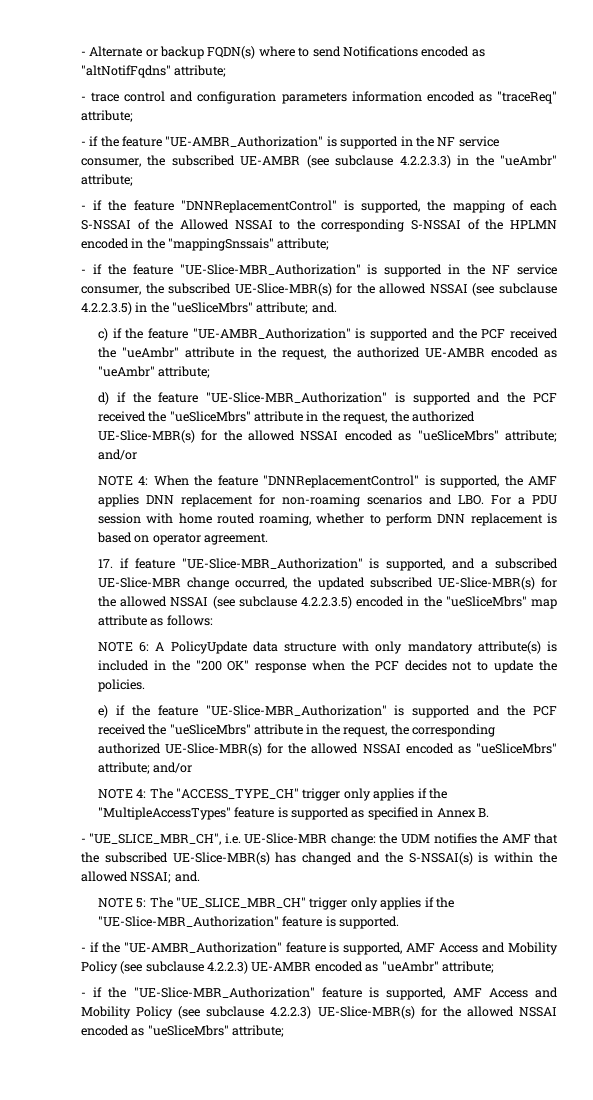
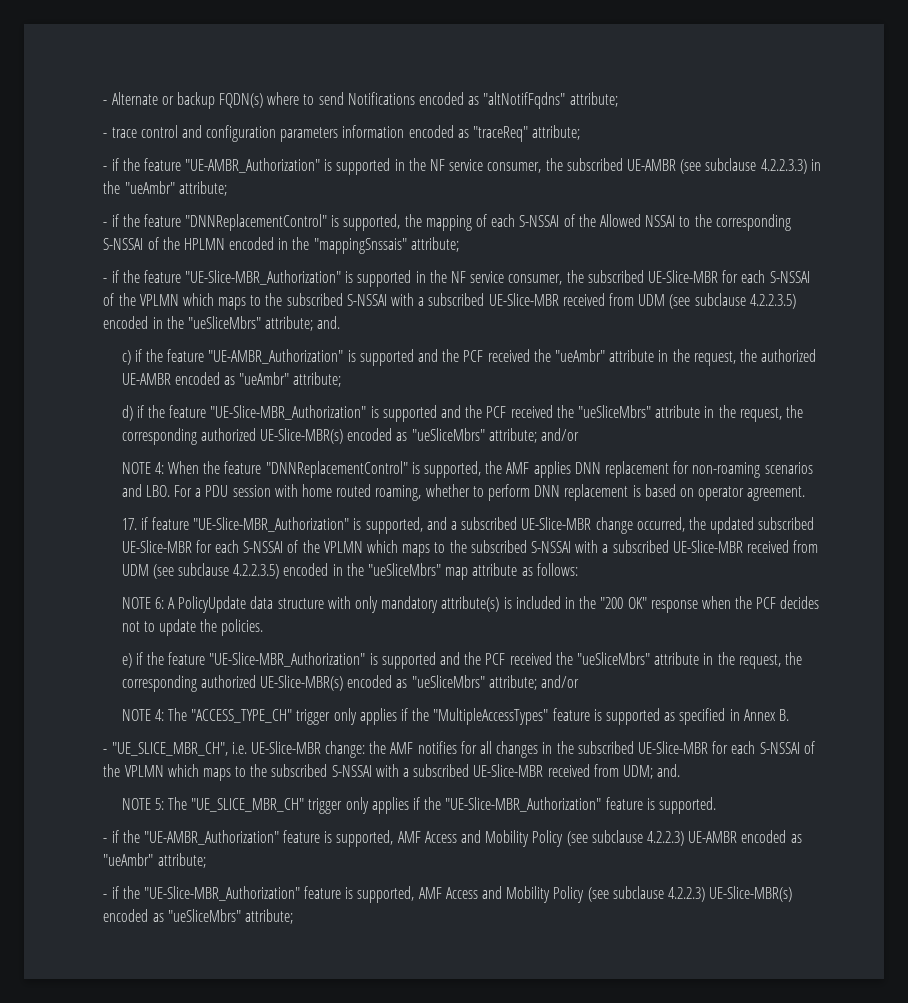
[234,283,557,296] [80,302,132,315] UE-Slice-MBR(s) for the allowed NSSAI (see subclause 4.2.2.3.5) -> [647,270,810,283] [103,293,796,310] [103,316,149,329] UE-Slice-MBR for each S-NSSAI of the VPLMN which maps to the subscribed S-NSSAI with a subscribed UE-Slice-MBR received from UDM (see subclause 4.2.2.3.5) encoded
[411,411,475,422] [97,430,339,443] authorized UE-Slice-MBR(s) for the allowed NSSAI -> [121,428,344,445] corresponding authorized UE-Slice-MBR(s)
[437,577,557,590] [97,596,209,607] UE-Slice-MBR(s) for the allowed NSSAI -> [121,540,819,557] [121,564,149,576] UE-Slice-MBR for each S-NSSAI of the VPLMN which maps to the subscribed S-NSSAI with a subscribed UE-Slice-MBR received from UDM
[267,743,401,754] for the allowed NSSAI -> (344, 683) none
[400,833,558,844] [80,852,557,865] [80,871,172,883] UDM notifies the AMF that the subscribed UE-Slice-MBR(s) has changed and the S-NSSAI(s) is within the allowed NSSAI; -> [390,741,815,758] [103,764,653,781] AMF notifies for all changes in the subscribed UE-Slice-MBR for each S-NSSAI of the VPLMN which maps to the subscribed S-NSSAI with a subscribed UE-Slice-MBR received from UDM;
[420,1006,557,1017] for the allowed NSSAI -> (793, 894) none

